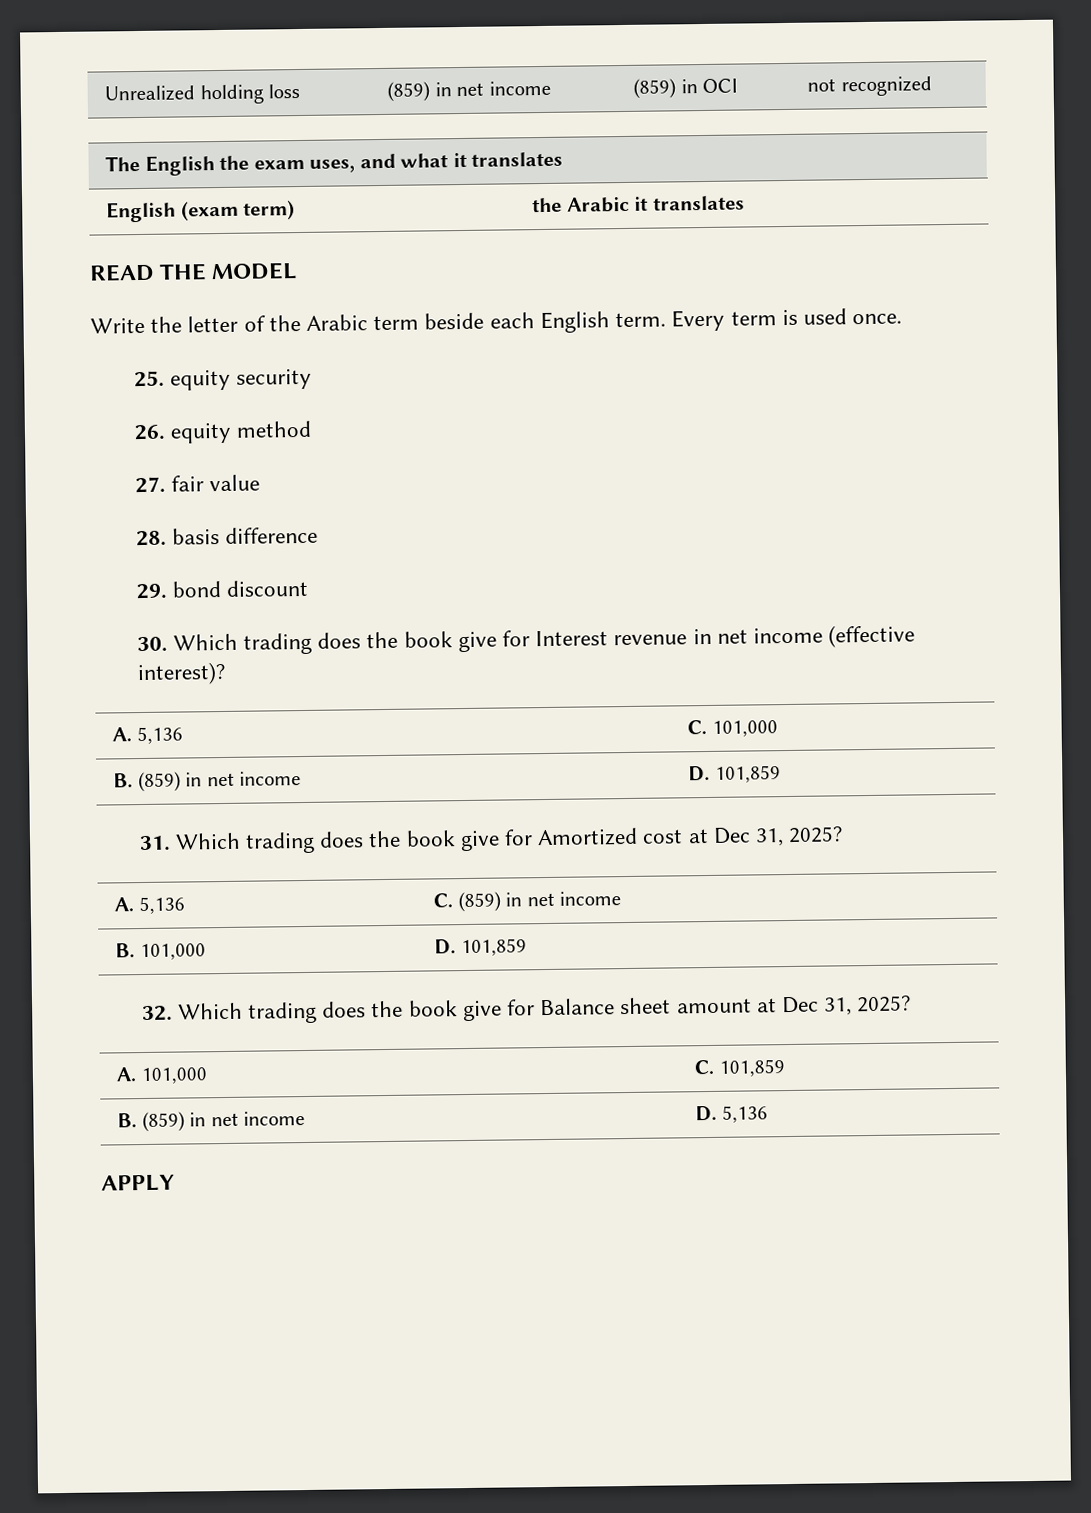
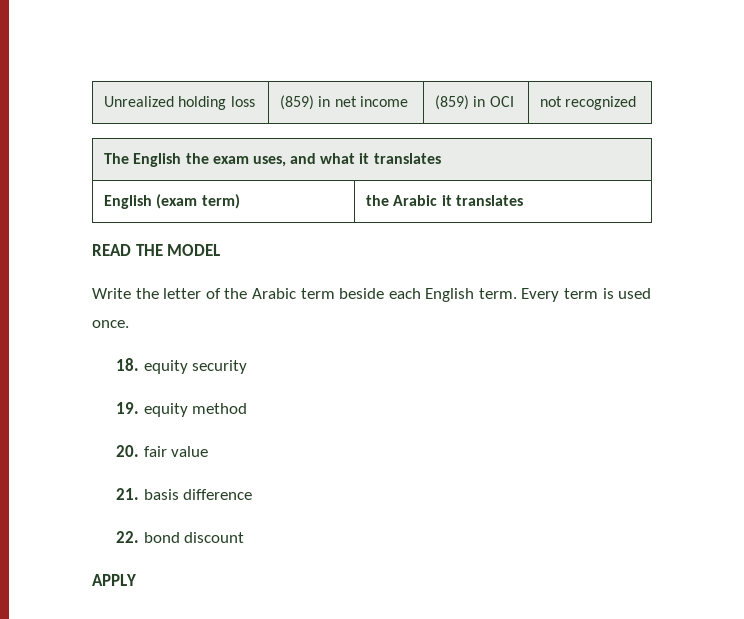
[133,370,165,388] 25. -> [115,358,139,371] 18.
[133,424,166,441] 26. -> [115,402,139,414] 19.
[134,476,166,494] 27. -> [115,445,139,457] 20.
[135,530,167,547] 28. -> [115,488,139,500] 21.
[135,583,168,600] 29. -> [115,531,139,543] 22.
[136,624,916,655] [136,661,226,686] [112,726,183,745] [687,719,778,737] [113,771,302,793] [688,765,781,783] [138,826,844,854] [114,896,185,915] [433,891,622,913] [115,943,206,961] [434,938,527,957] [141,995,912,1024] [116,1067,208,1085] [694,1059,785,1077] [117,1111,306,1133] [695,1105,768,1123] // 30. Which trading does the book give for Interest revenue in net income (effective interest)? // A. 5,136 | C. 101,000 // B. (859) in net income | D. 101,859 // 31. Which trading does the book give for Amortized cost at Dec 31, 2025? // A. 5,136 | C. (859) in net income // B. 101,000 | D. 101,859 // 32. Which trading does the book give for Balance sheet amount at Dec 31, 2025? // A. 101,000 | C. 101,859 // B. (859) in net income | D. 5,136 -> (245, 537) none

